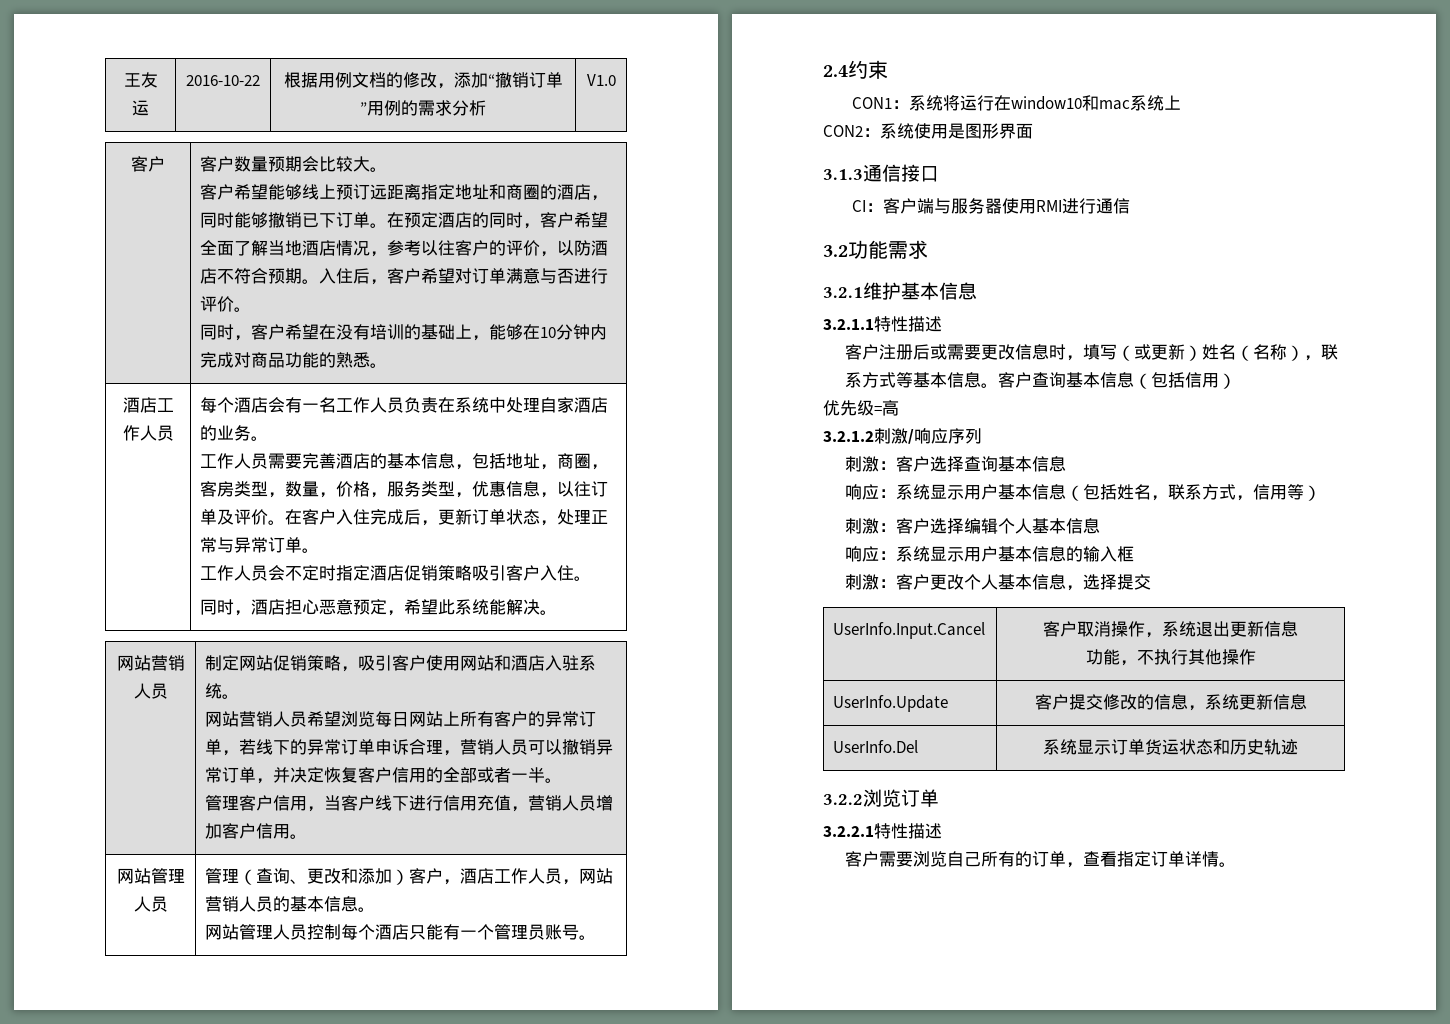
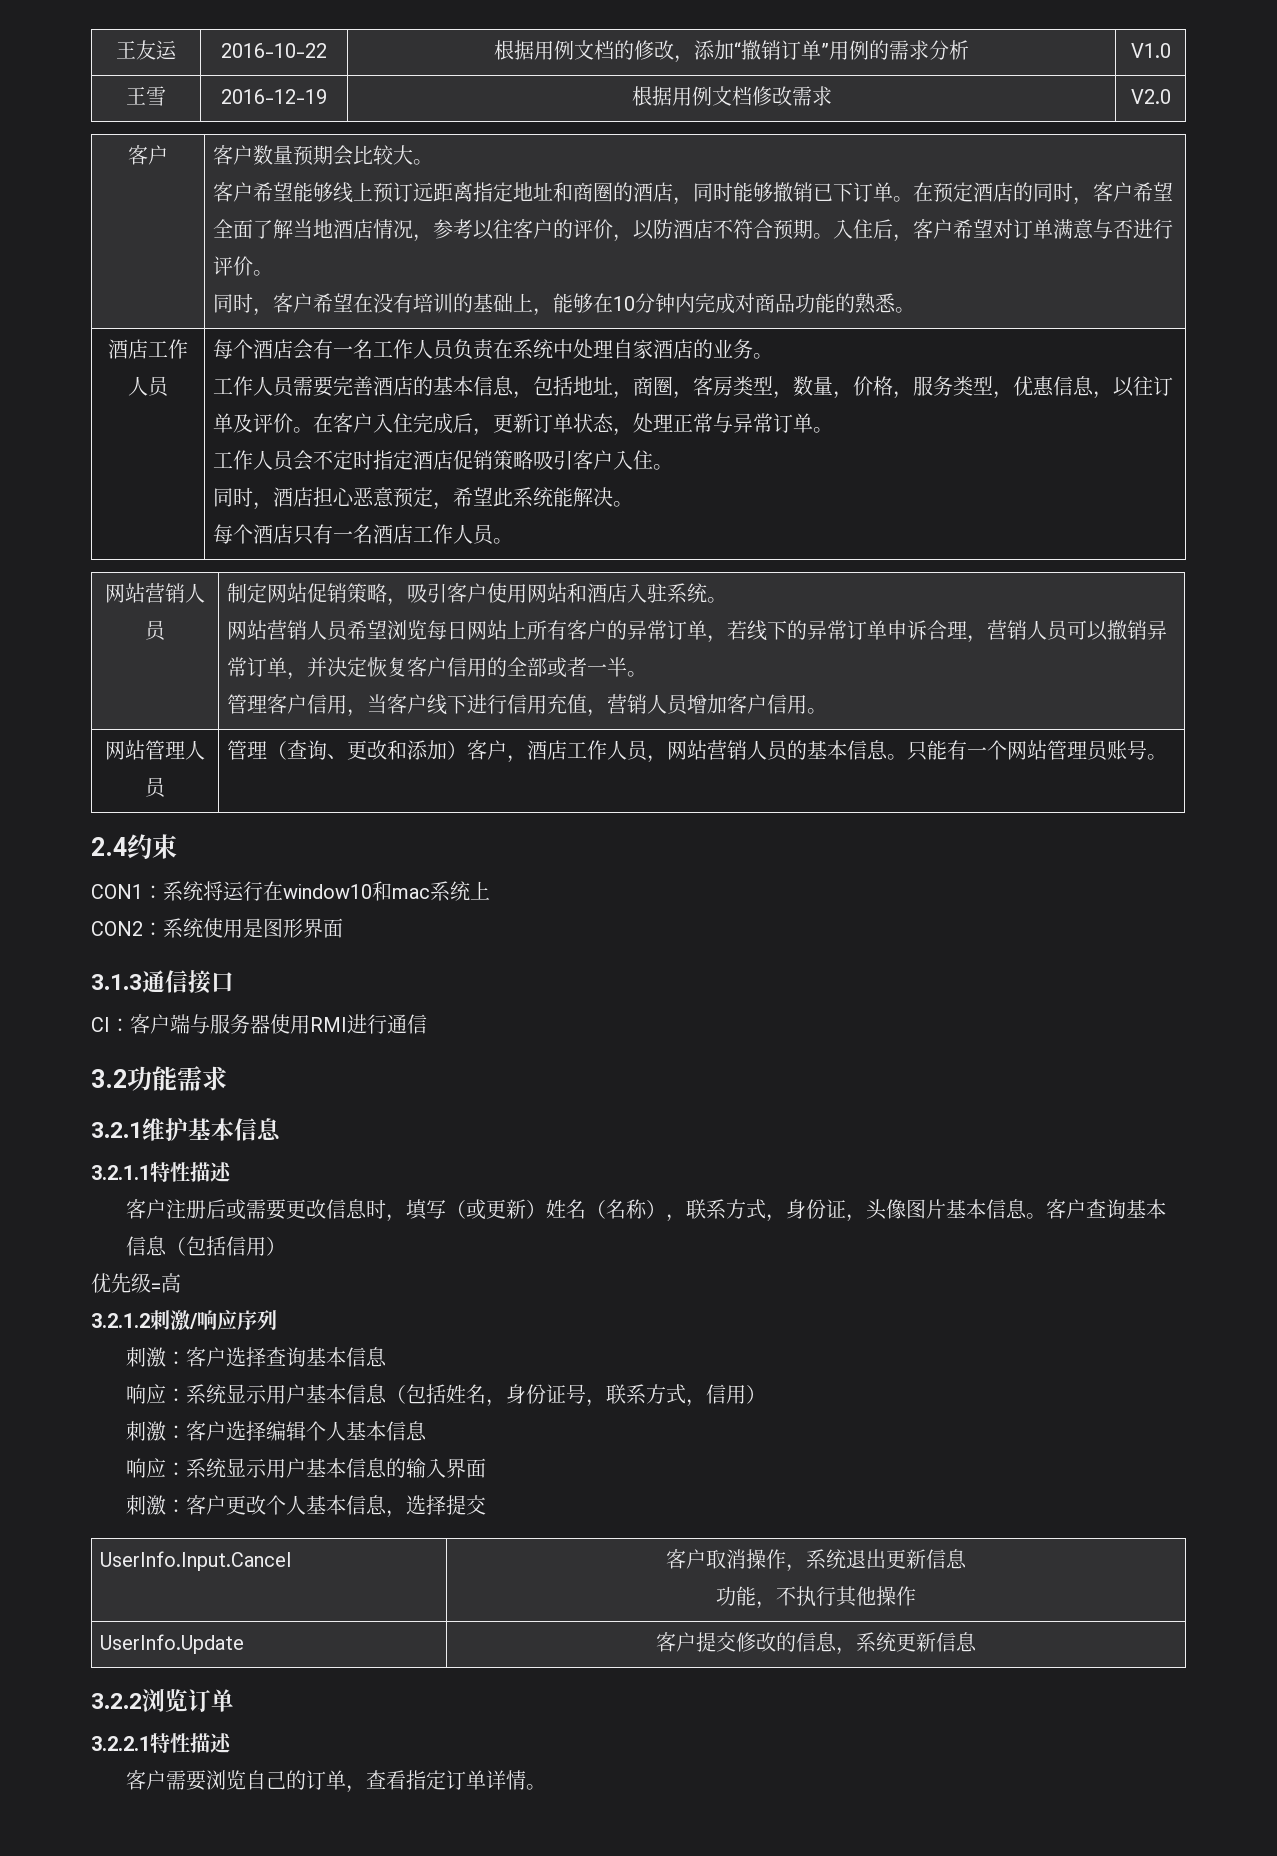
(616, 80) none -> [126,86,166,106] [221,89,327,104] [631,86,832,106] [1130,89,1171,104] // 王雪 | 2016-12-19 | 根据用例文档修改需求 | V2.0
(558, 612) none -> [213,524,514,545] // 每个酒店只有一名酒店工作人员。
[205,924,410,940] // 网站管理人员控制每个酒店 -> (908, 757) none
(495, 932) none -> [1007,740,1048,760] 网站
[896,372,914,388] 等 -> [766,1199,947,1222] ，身份证，头像图片
(1169, 498) none -> [506,1384,607,1407] 身份证号，
[1287,484,1305,500] 等 -> (747, 1394) none
[1117,546,1135,562] 框 -> [446,1458,487,1478] 界面
[833,740,919,753] [1043,739,1298,755] // UserInfo.Del | 系统显示订单货运状态和历史轨迹 -> (977, 1642) none
[981,851,1016,867] 所有 -> (287, 1780) none

